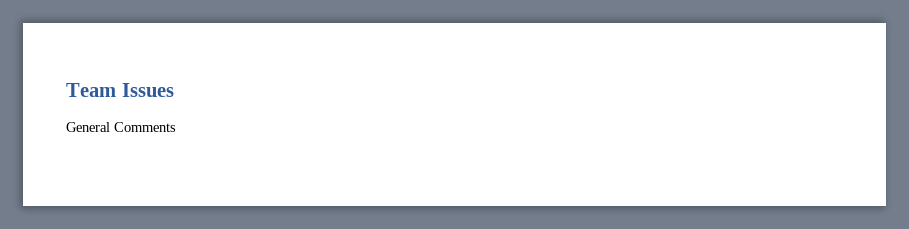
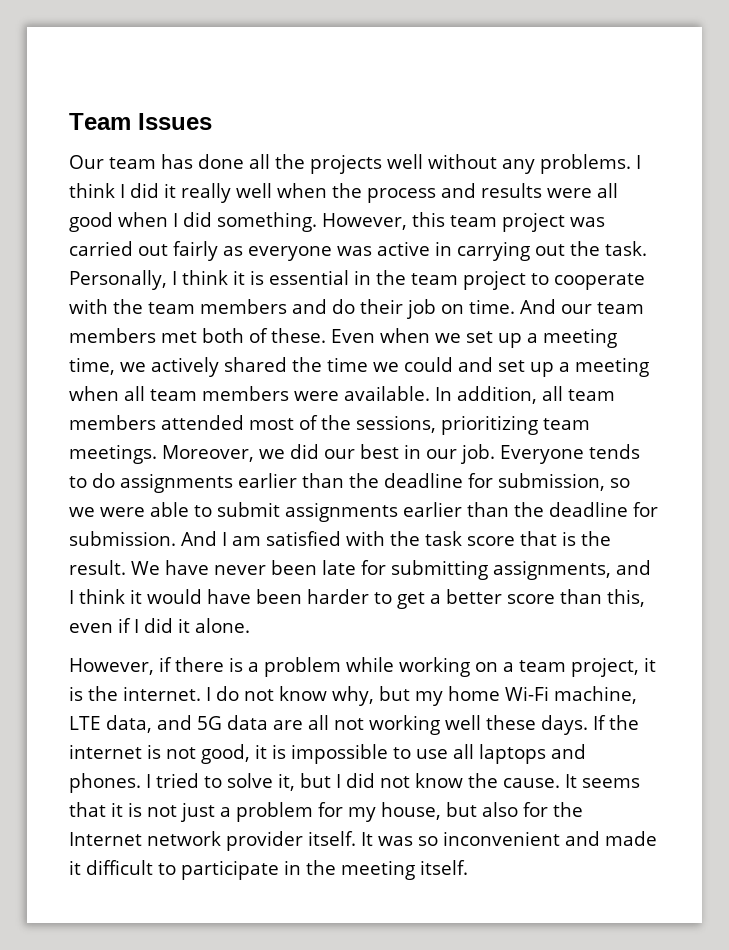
[66,122,176,132] General Comments -> [69,154,641,174] [69,183,618,203] [69,212,605,232] [69,241,647,261] [69,270,645,290] [69,299,644,319] [69,328,617,348] [69,357,649,377] [69,386,615,404] [69,415,590,435] [69,444,640,464] [69,473,630,493] [69,502,658,522] [69,531,611,546] [69,560,651,580] [69,589,645,609] [69,618,250,633] [69,657,656,677] [69,686,637,706] [69,715,639,735] [69,744,586,764] [69,773,640,793] [69,802,583,822] [69,831,657,851] [69,860,468,880] Our team has done all the projects well without any problems. I think I did it really well when the process and results were all good when I did something. However, this team project was carried out fairly as everyone was active in carrying out the task. Personally, I think it is essential in the team project to cooperate with the team members and do their job on time. And our team members met both of these. Even when we set up a meeting time, we actively shared the time we could and set up a meeting when all team members were available. In addition, all team members attended most of the sessions, prioritizing team meetings. Moreover, we did our best in our job. Everyone tends to do assignments earlier than the deadline for submission, so we were able to submit assignments earlier than the deadline for submission. And I am satisfied with the task score that is the result. We have never been late for submitting assignments, and I think it would have been harder to get a better score than this, even if I did it alone. // However, if there is a problem while working on a team project, it is the internet. I do not know why, but my home Wi-Fi machine, LTE data, and 5G data are all not working well these days. If the internet is not good, it is impossible to use all laptops and phones. I tried to solve it, but I did not know the cause. It seems that it is not just a problem for my house, but also for the Internet network provider itself. It was so inconvenient and made it difficult to participate in the meeting itself.

